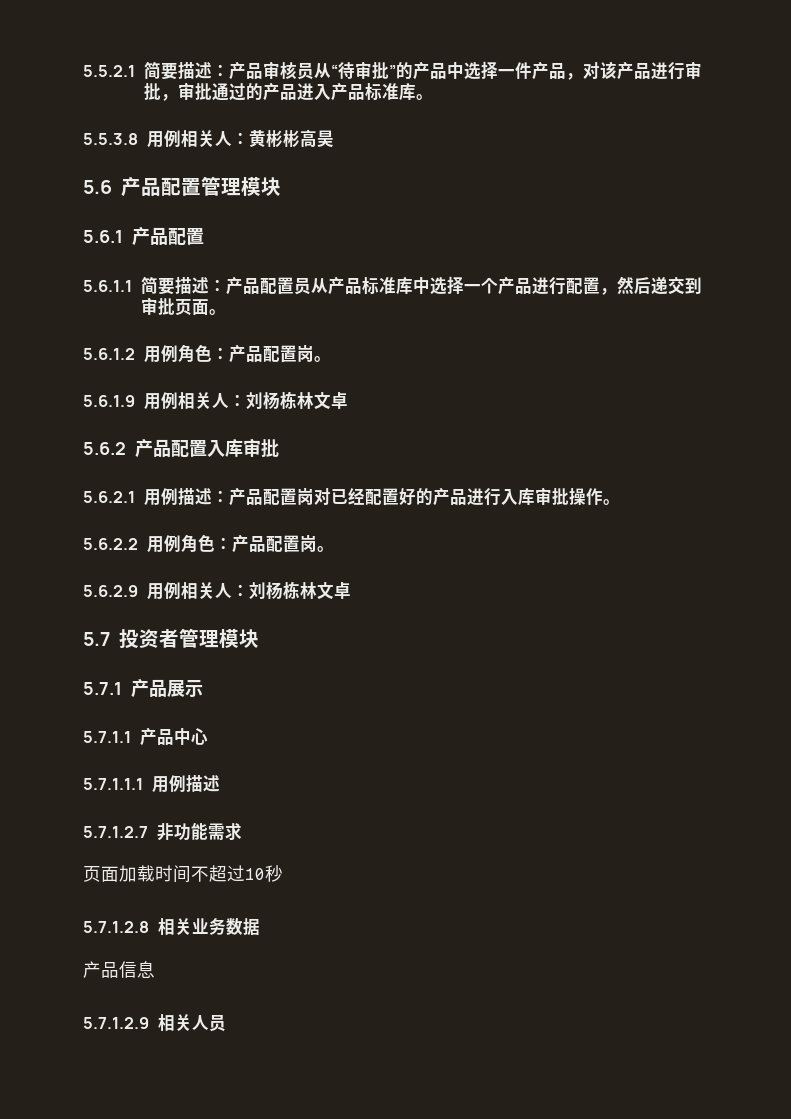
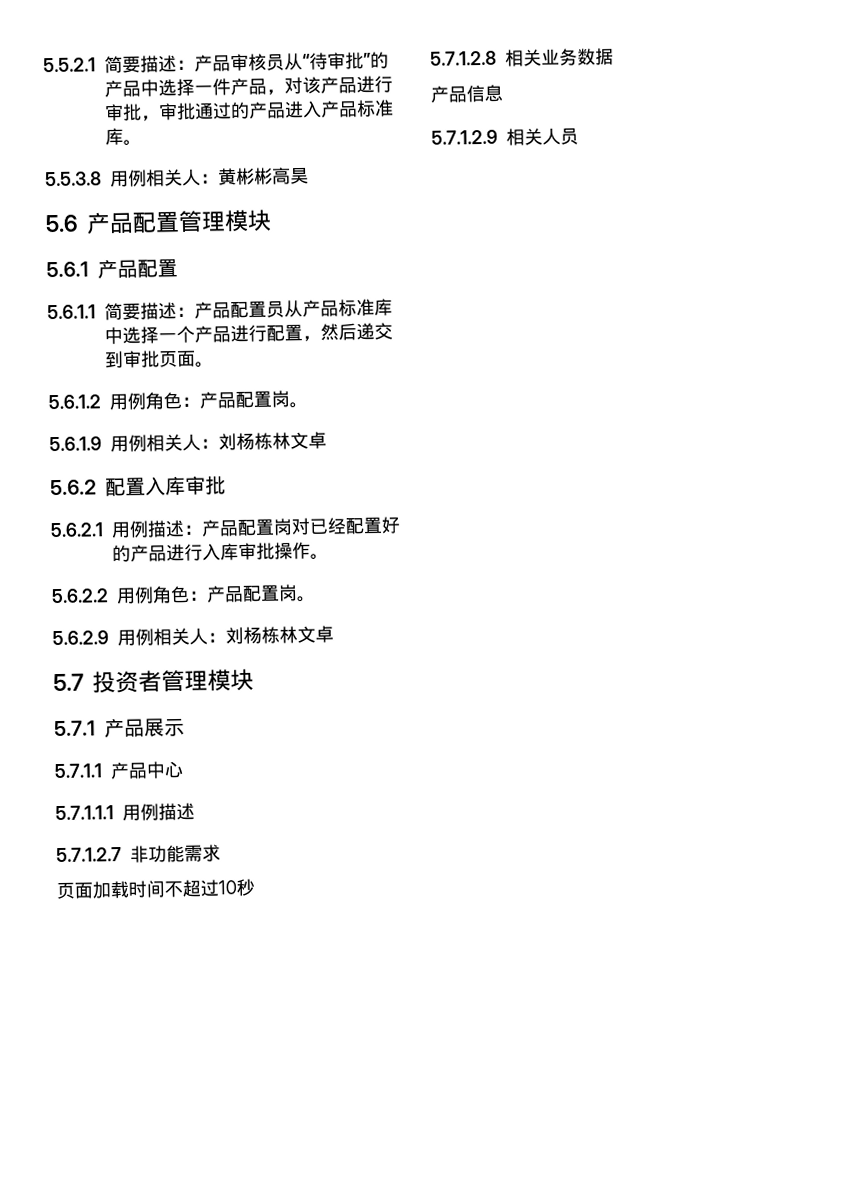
[134,439,171,458] 产品 -> (97, 487) none

